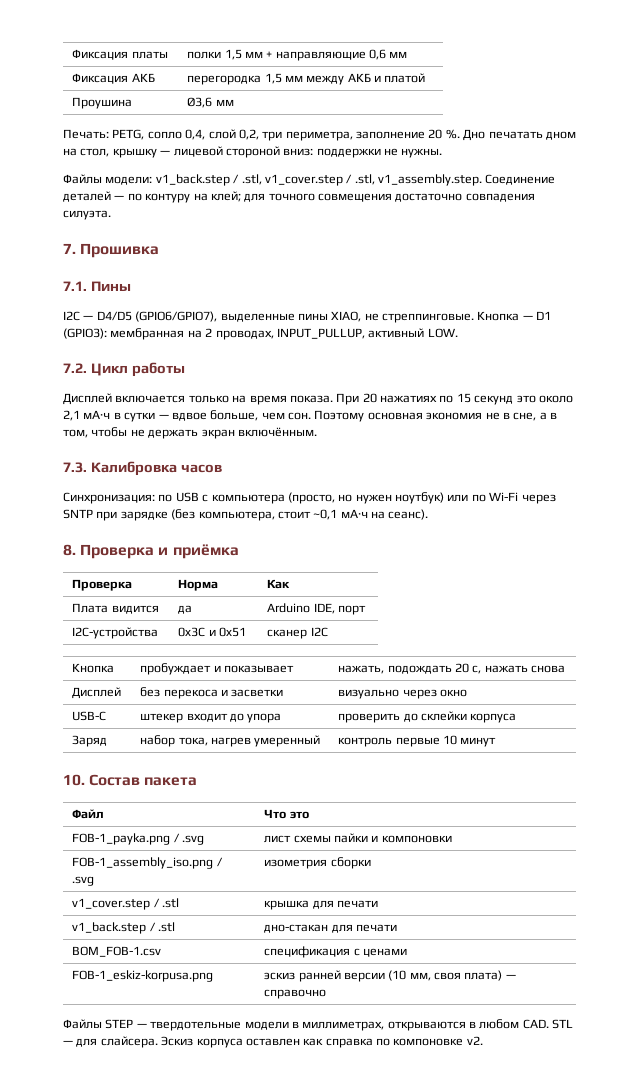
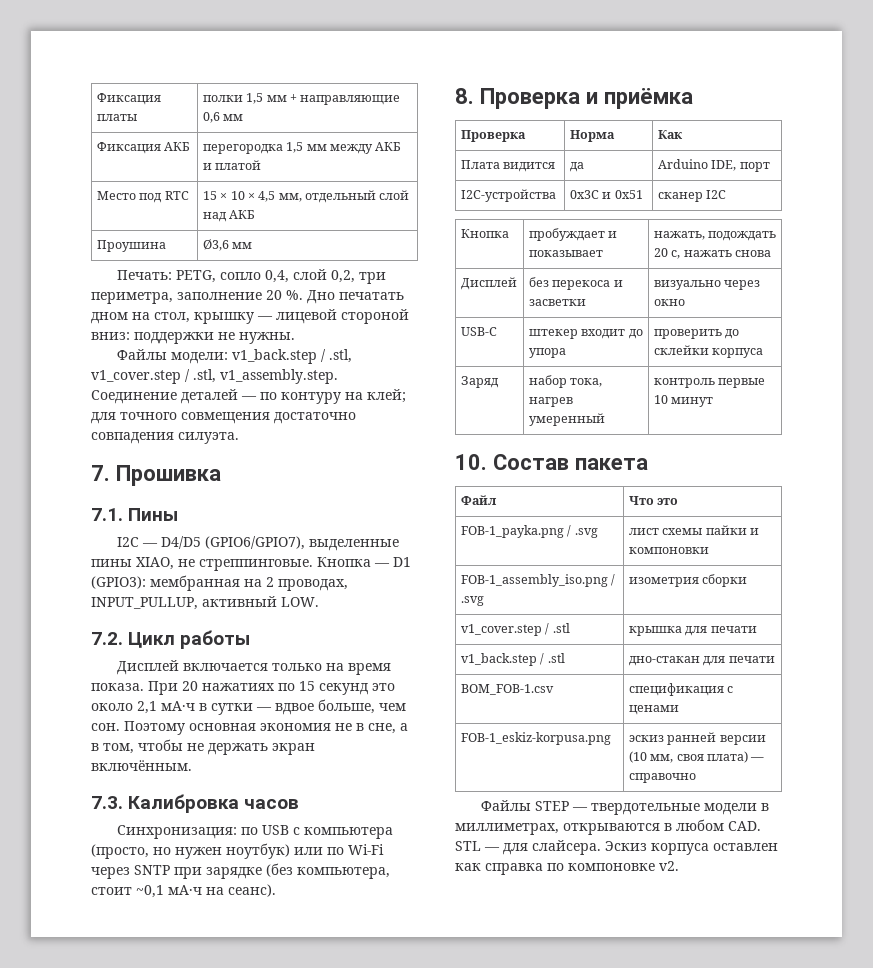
(426, 78) none -> [96,191,189,203] [202,190,410,203] [202,210,256,222] // Место под RTC | 15 × 10 × 4,5 мм, отдельный слой над АКБ

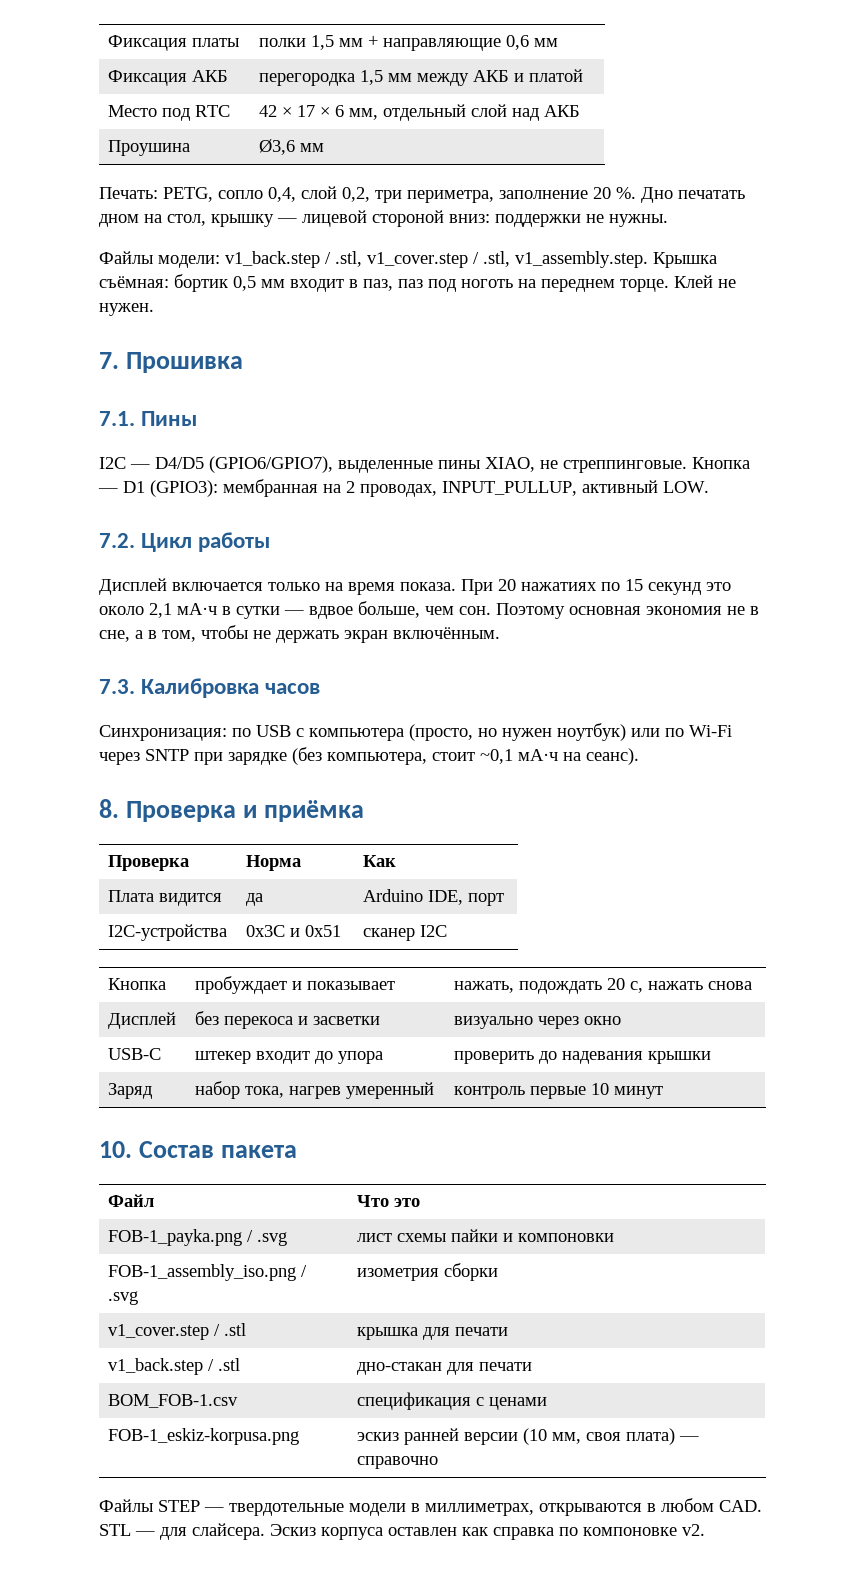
[202,191,276,202] 15 × 10 × 4,5 -> [259,105,345,117] 42 × 17 × 6
[91,389,406,404] [91,412,356,424] [91,432,239,444] Соединение деталей — по контуру на клей; для точного совмещения достаточно совпадения силуэта. -> [653,252,717,268] [99,274,736,292] [99,303,154,316] Крышка съёмная: бортик 0,5 мм входит в паз, паз под ноготь на переднем торце. Клей не нужен.
[653,345,764,358] склейки корпуса -> [562,1051,712,1064] надевания крышки

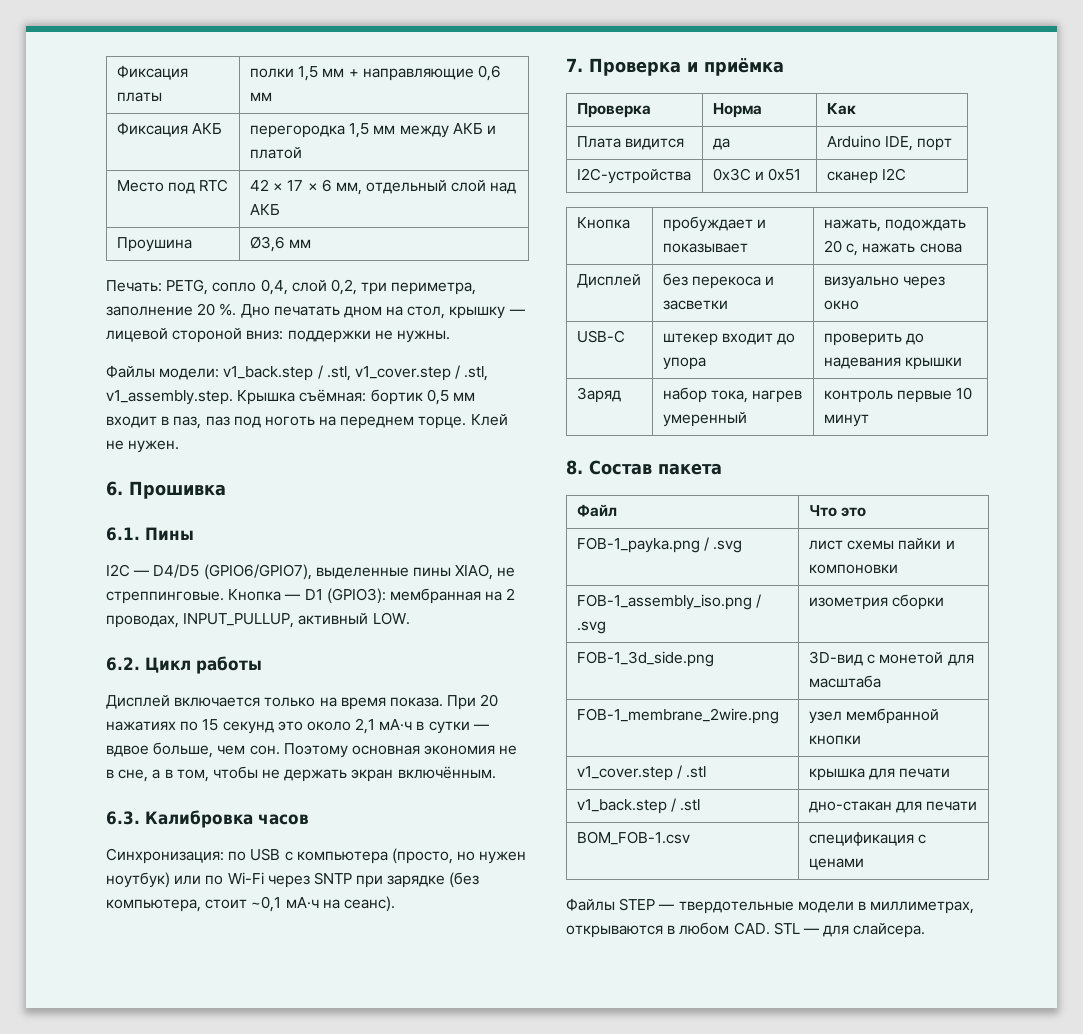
[99,352,119,369] 7. -> [106,481,123,496] 6.
[99,411,135,426] 7.1. -> [106,527,140,541] 6.1.
[99,533,135,548] 7.2. -> [106,657,140,671] 6.2.
[99,679,135,694] 7.3. -> [106,811,140,825] 6.3.
[99,799,119,818] 8. -> [566,58,583,72] 7.
[99,1141,132,1158] 10. -> [566,460,583,475] 8.
(499, 1272) none -> [576,651,714,667] [808,651,974,666] [808,675,881,688] [576,708,779,724] [808,708,940,724] [808,735,861,745] // FOB-1_3d_side.png | 3D-вид с монетой для масштаба // FOB-1_membrane_2wire.png | узел мембранной кнопки
[108,1428,300,1445] [357,1428,700,1445] [357,1456,439,1469] // FOB-1_eskiz-korpusa.png | эскиз ранней версии (10 мм, своя плата) — справочно -> (864, 864) none
[270,1524,705,1540] Эскиз корпуса оставлен как справка по компоновке v2. -> (926, 930) none

